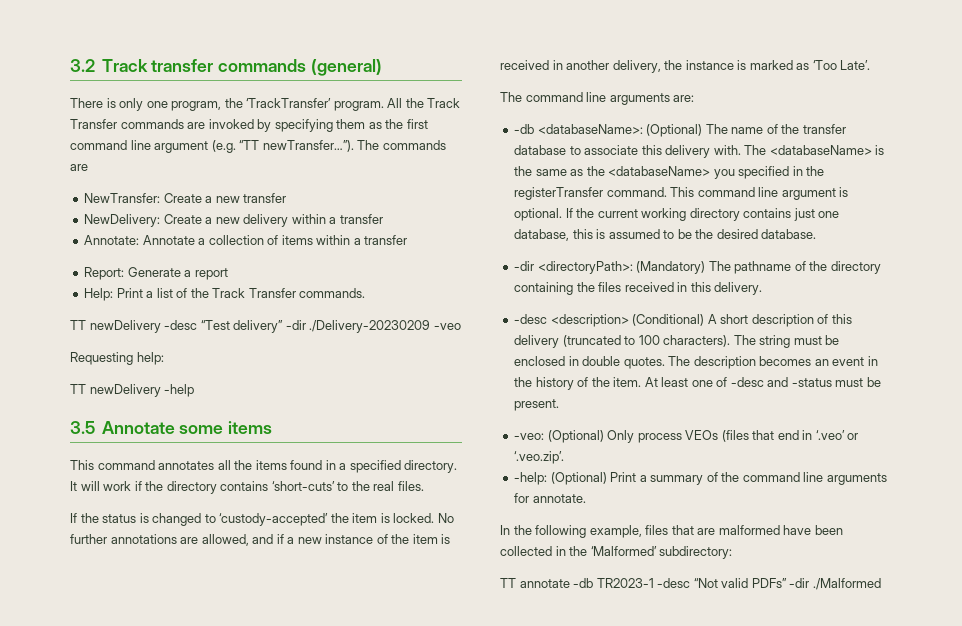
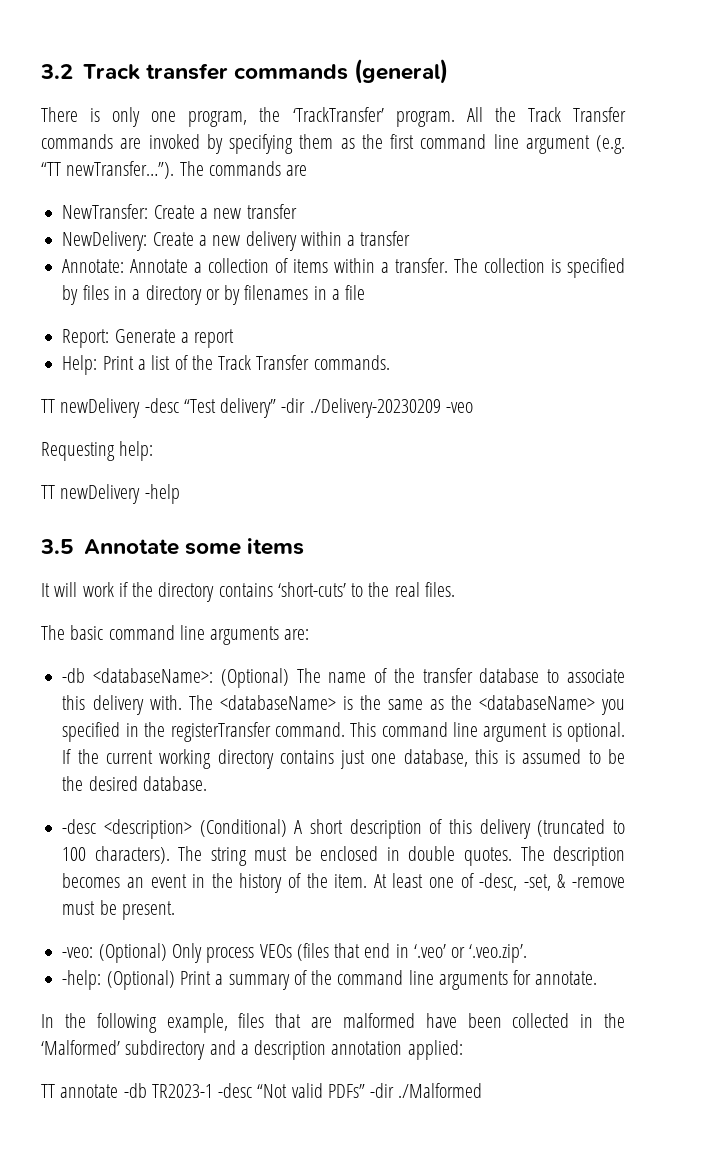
[364,235,408,245] transfer -> [395,258,625,278] [62,285,366,305] transfer. The collection is specified by files in a directory or by filenames in a file
[70,460,458,473] This command annotates all the items found in a specified directory. -> (304, 546) none
[70,513,454,526] [70,534,451,546] [500,60,871,73] [500,92,522,102] // If the status is changed to ‘custody-accepted’ the item is locked. No further annotations are allowed, and if a new instance of the item is received in another delivery, the instance is marked as ‘Too Late’. // The -> [41,625,104,640] // The basic
[514,261,881,274] [514,282,763,295] // -dir <directoryPath>: (Mandatory) The pathname of the directory containing the files received in this delivery. -> (207, 783) none
[730,377,832,387] -desc and -status -> [479,873,626,891] -desc, -set, & -remove
[659,546,733,559] subdirectory: -> [125,1040,463,1060] subdirectory and a description annotation applied:

